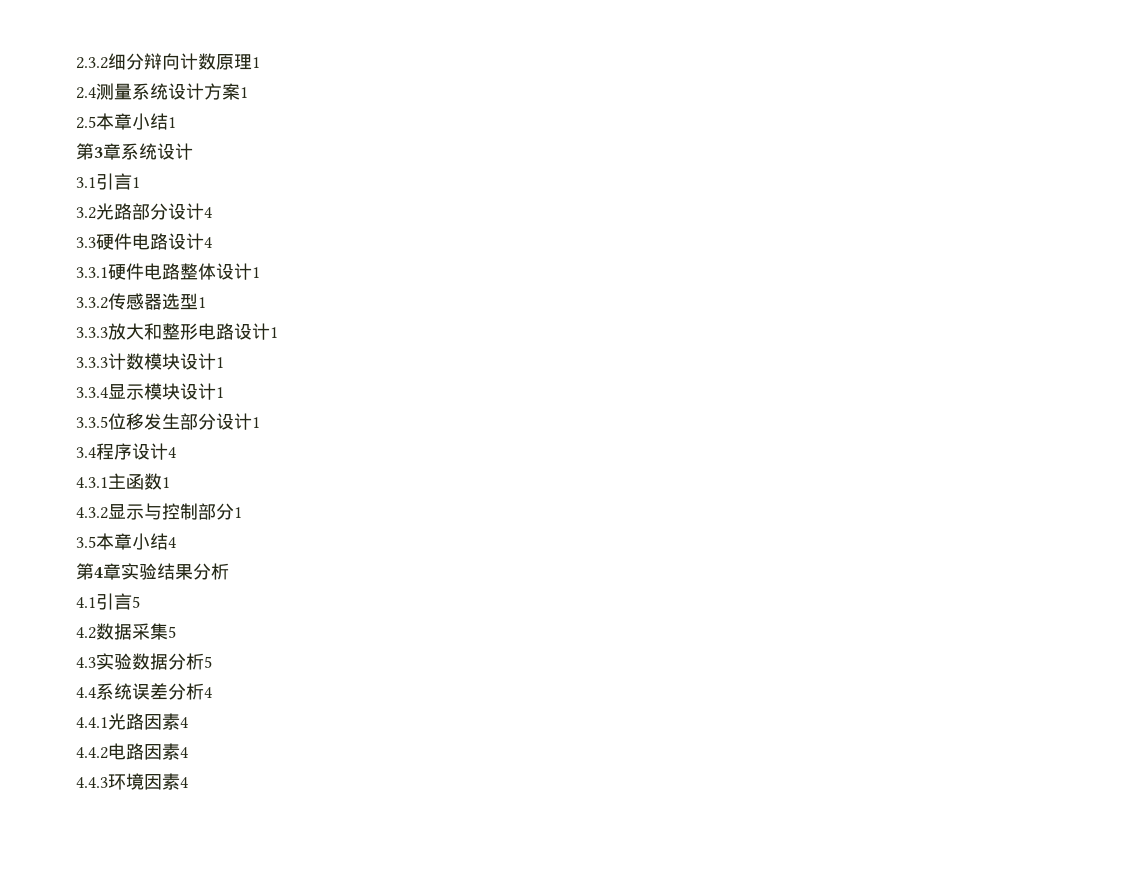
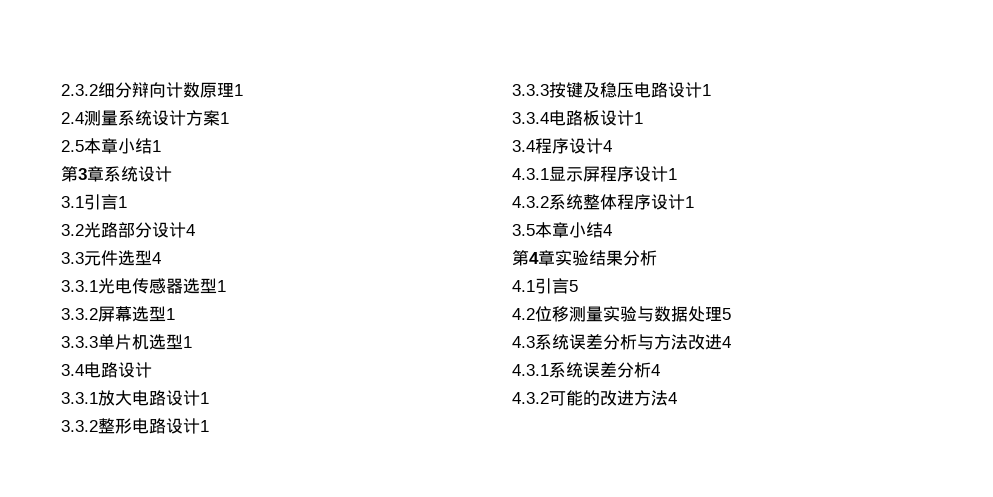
[96,233,204,250] 硬件电路设计 -> [84,250,152,266] 元件选型
[108,263,260,280] [76,293,206,310] [76,323,162,340] 硬件电路整体设计1 // 3.3.2传感器选型1 // 3.3.3放大和 -> [98,278,226,294] [61,306,175,322] [61,334,192,350] [61,362,152,378] [61,390,209,406] [61,420,98,432] 光电传感器选型1 // 3.3.2屏幕选型1 // 3.3.3单片机选型1 // 3.4电路设计 // 3.3.1放大电路设计1 // 3.3.2
[108,353,180,370] 计数模块 -> [549,82,668,98] 按键及稳压电路
[108,383,224,400] [76,413,216,430] 显示模块设计1 // 3.3.5位移发生部分 -> [549,110,600,126] 电路板
[108,473,162,490] 主函数 -> [549,166,668,182] 显示屏程序设计
[108,503,234,520] 显示与控制部分 -> [549,194,685,210] 系统整体程序设计
[96,623,176,640] [76,653,212,670] [76,683,212,700] [76,713,188,730] [76,743,188,760] [76,773,180,790] 数据采集5 // 4.3实验数据分析5 // 4.4系统误差分析4 // 4.4.1光路因素4 // 4.4.2电路因素4 // 4.4.3环境因素 -> [535,306,731,322] [512,334,731,350] [512,362,660,378] [512,390,668,406] 位移测量实验与数据处理5 // 4.3系统误差分析与方法改进4 // 4.3.1系统误差分析4 // 4.3.2可能的改进方法

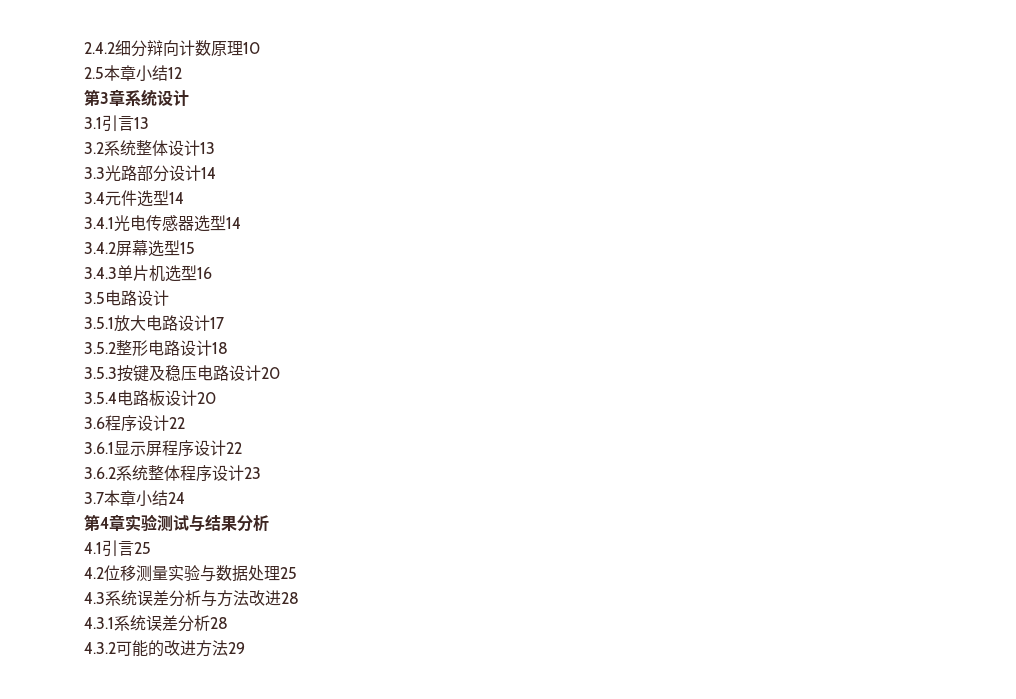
[61,84,98,96] 2.3.2 -> [84,42,115,54] 2.4.2
[234,84,243,96] [61,110,229,126] 1 // 2.4测量系统设计方案1 -> [243,42,260,54] 10
[152,140,161,152] 1 -> [168,67,182,79] 12
[118,196,127,208] 1 -> [134,117,149,129] 13
[84,222,195,238] [61,250,161,266] [61,278,226,294] [61,306,175,322] [61,336,98,348] 光路部分设计4 // 3.3元件选型4 // 3.3.1光电传感器选型1 // 3.3.2屏幕选型1 // 3.3.3 -> [104,140,215,156] [84,165,216,182] [84,190,184,207] [84,215,241,232] [84,240,195,257] [84,267,117,279] 系统整体设计13 // 3.3光路部分设计14 // 3.4元件选型14 // 3.4.1光电传感器选型14 // 3.4.2屏幕选型15 // 3.4.3
[183,336,192,348] [61,364,84,376] 1 // 3.4 -> [197,267,212,279] [84,292,105,304] 16 // 3.5
[61,392,98,404] 3.3.1 -> [84,317,114,329] 3.5.1
[200,392,209,404] [61,420,98,432] 1 // 3.3.2 -> [210,317,224,329] [84,342,116,354] 17 // 3.5.2
[200,420,209,432] [512,84,549,96] 1 // 3.3.3 -> [212,342,228,354] [84,367,117,379] 18 // 3.5.3
[702,84,711,96] [512,112,549,124] 1 // 3.3.4 -> [261,367,280,379] [84,392,117,404] 20 // 3.5.4
[634,112,643,124] [512,138,612,154] [512,168,549,180] 1 // 3.4程序设计4 // 4.3.1 -> [197,392,216,404] [84,415,185,432] [84,442,114,454] 20 // 3.6程序设计22 // 3.6.1
[668,168,677,180] [512,196,549,208] 1 // 4.3.2 -> [226,442,242,454] [84,467,116,479] 22 // 3.6.2
[685,196,694,208] [512,222,612,238] 1 // 3.5本章小结4 -> [244,467,261,479] [84,490,185,507] 23 // 3.7本章小结24
(589, 258) none -> [157,515,205,532] 测试与
[569,280,578,292] 5 -> [134,542,151,554] 25
[722,308,731,320] 5 -> [280,567,297,579] 25
[722,336,731,348] 4 -> [281,592,299,604] 28
[651,364,660,376] 4 -> [210,617,228,629] 28
[668,392,677,404] 4 -> [228,642,245,654] 29

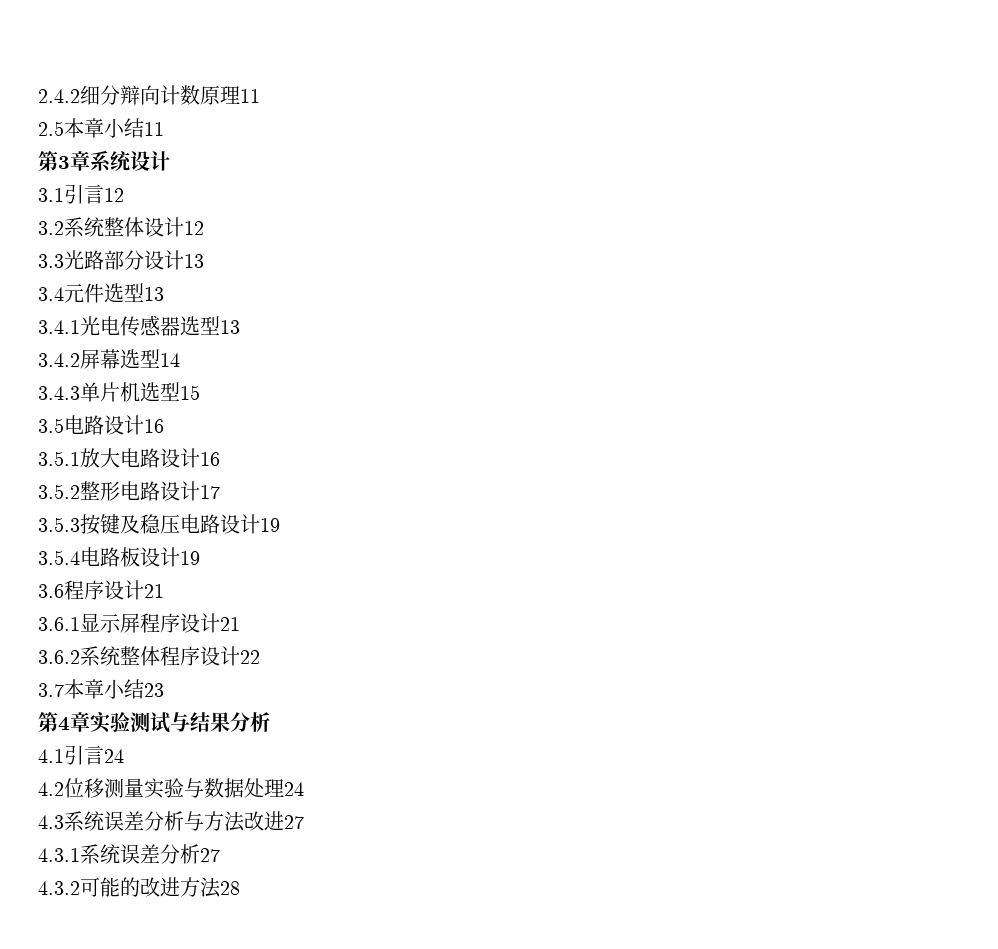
[243,42,260,54] 10 -> [240,89,260,103] 11
[168,67,182,79] 12 -> [144,122,164,136] 11
[134,117,149,129] 13 -> [104,188,124,202] 12
[200,142,215,154] 13 -> [184,221,204,235] 12
[201,167,216,179] 14 -> [184,254,204,268] 13
[169,192,184,204] 14 -> [144,287,164,301] 13
[226,217,241,229] 14 -> [220,320,240,334] 13
[180,242,195,254] 15 -> [160,353,180,367] 14
[197,267,212,279] 16 -> [180,385,200,400] 15
(169, 298) none -> [144,419,164,433] 16
[210,317,224,329] 17 -> [200,452,220,466] 16
[212,342,228,354] 18 -> [200,485,220,499] 17
[261,367,280,379] 20 -> [260,518,280,532] 19
[197,392,216,404] 20 -> [180,551,200,565] 19
[169,417,185,429] 22 -> [144,584,164,598] 21
[226,442,242,454] 22 -> [220,617,240,631] 21
[244,467,261,479] 23 -> [240,650,260,664] 22
[168,492,185,504] 24 -> [144,683,164,697] 23
[134,542,151,554] 25 -> [104,749,124,763] 24
[280,567,297,579] 25 -> [284,782,304,796] 24
[281,592,299,604] 28 -> [284,815,304,829] 27
[210,617,228,629] 28 -> [200,848,220,862] 27
[228,642,245,654] 29 -> [220,881,240,895] 28

